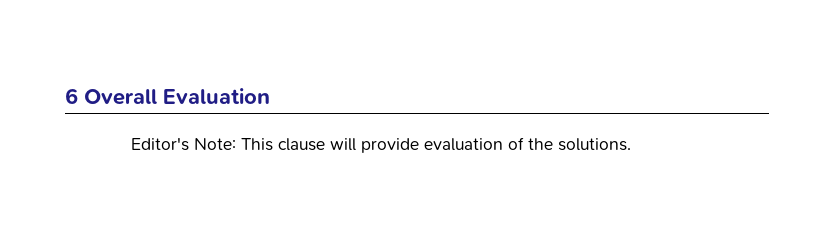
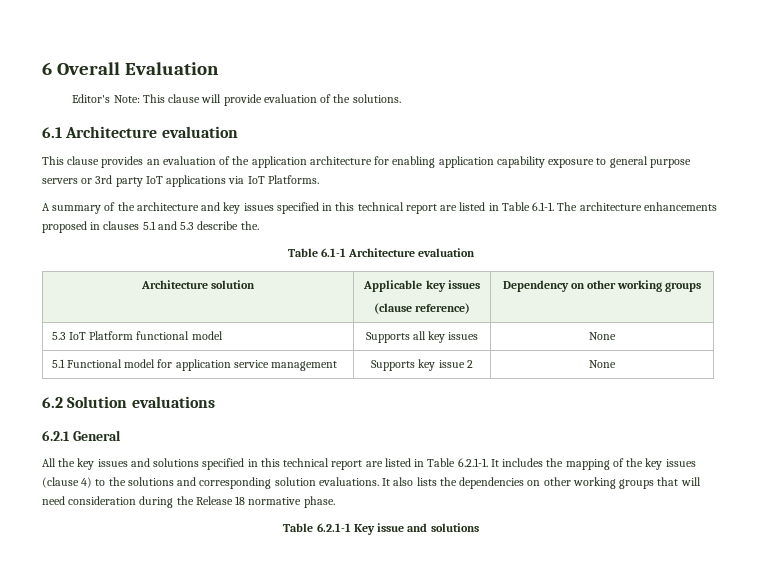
(632, 144) none -> [42,126,238,138] [42,156,691,168] [42,175,319,187] [42,202,717,214] [42,221,259,233] [287,248,476,257] [140,280,256,289] [363,280,480,292] [373,303,471,314] [502,280,702,292] [51,331,223,340] [365,331,479,343] [589,332,616,340] [51,359,337,371] [371,359,473,371] [589,360,616,368] [42,396,215,408] [42,430,121,441] [42,458,696,470] [42,477,701,489] [42,496,335,508] [283,523,479,535] // 6.1 Architecture evaluation // This clause provides an evaluation of the application architecture for enabling application capability exposure to general purpose servers or 3rd party IoT applications via IoT Platforms. // A summary of the architecture and key issues specified in this technical report are listed in Table 6.1-1. The architecture enhancements proposed in clauses 5.1 and 5.3 describe the. // Table 6.1-1 Architecture evaluation // Architecture solution | Applicable key issues // (clause reference) | Dependency on other working groups // 5.3 IoT Platform functional model | Supports all key issues | None // 5.1 Functional model for application service management | Supports key issue 2 | None // 6.2 Solution evaluations // 6.2.1 General // All the key issues and solutions specified in this technical report are listed in Table 6.2.1-1. It includes the mapping of the key issues (clause 4) to the solutions and corresponding solution evaluations. It also lists the dependencies on other working groups that will need consideration during the Release 18 normative phase. // Table 6.2.1-1 Key issue and solutions

